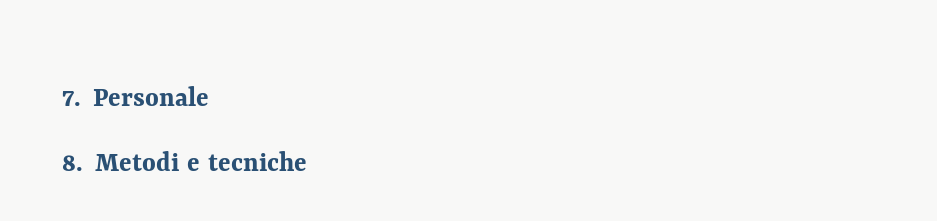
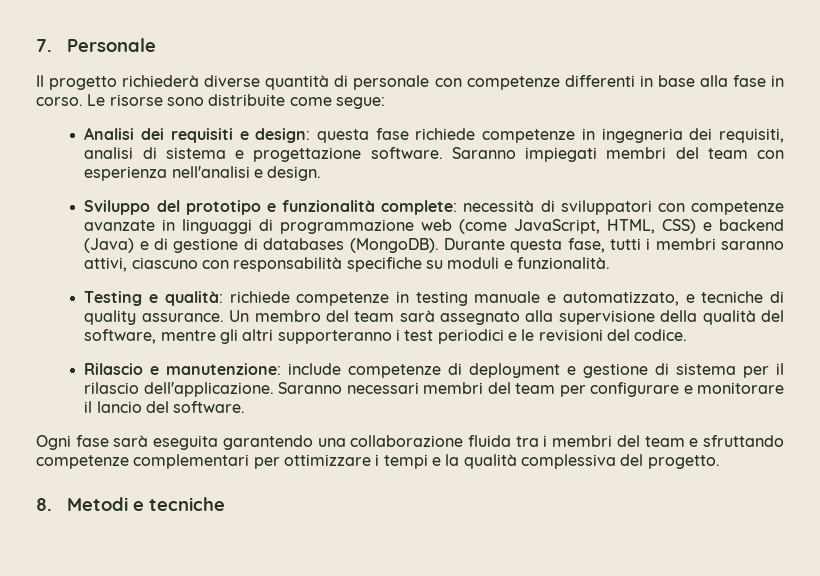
(210, 96) none -> [36,75,784,90] [36,94,385,109] [84,127,784,143] [84,147,785,162] [84,166,322,181] [84,200,785,215] [84,219,785,234] [84,238,785,253] [84,257,610,272] [84,291,784,306] [84,310,784,325] [84,329,688,344] [84,363,784,378] [84,382,784,397] [84,401,246,413] [36,435,784,450] [36,454,720,469] // Il progetto richiederà diverse quantità di personale con competenze differenti in base alla fase in corso. Le risorse sono distribuite come segue: // Analisi dei requisiti e design: questa fase richiede competenze in ingegneria dei requisiti, analisi di sistema e progettazione software. Saranno impiegati membri del team con esperienza nell'analisi e design. // Sviluppo del prototipo e funzionalità complete: necessità di sviluppatori con competenze avanzate in linguaggi di programmazione web (come JavaScript, HTML, CSS) e backend (Java) e di gestione di databases (MongoDB). Durante questa fase, tutti i membri saranno attivi, ciascuno con responsabilità specifiche su moduli e funzionalità. // Testing e qualità: richiede competenze in testing manuale e automatizzato, e tecniche di quality assurance. Un membro del team sarà assegnato alla supervisione della qualità del software, mentre gli altri supporteranno i test periodici e le revisioni del codice. // Rilascio e manutenzione: include competenze di deployment e gestione di sistema per il rilascio dell'applicazione. Saranno necessari membri del team per configurare e monitorare il lancio del software. // Ogni fase sarà eseguita garantendo una collaborazione fluida tra i membri del team e sfruttando competenze complementari per ottimizzare i tempi e la qualità complessiva del progetto.

